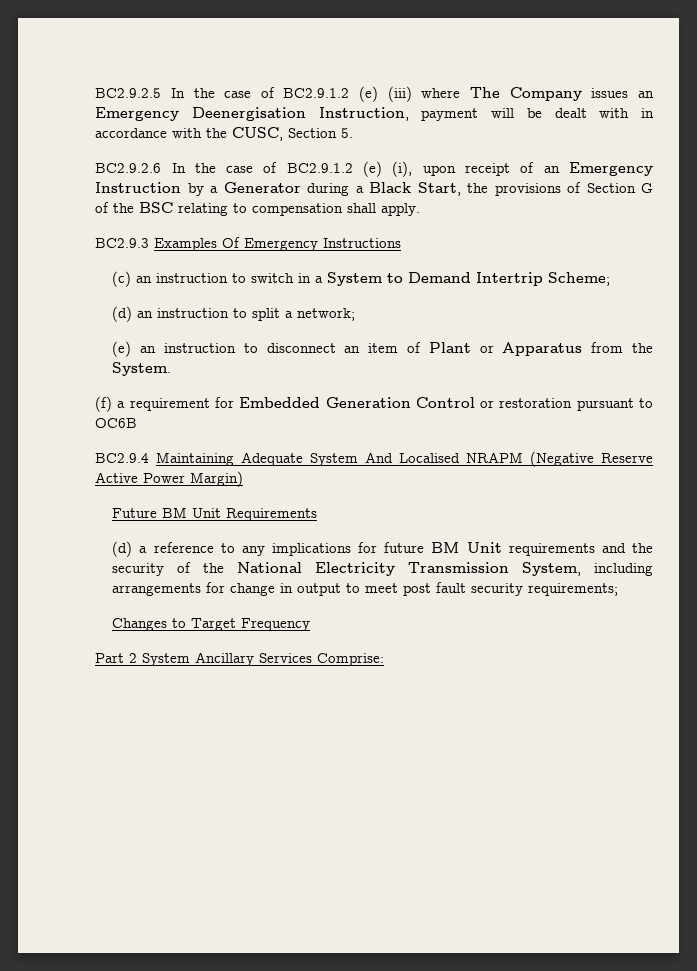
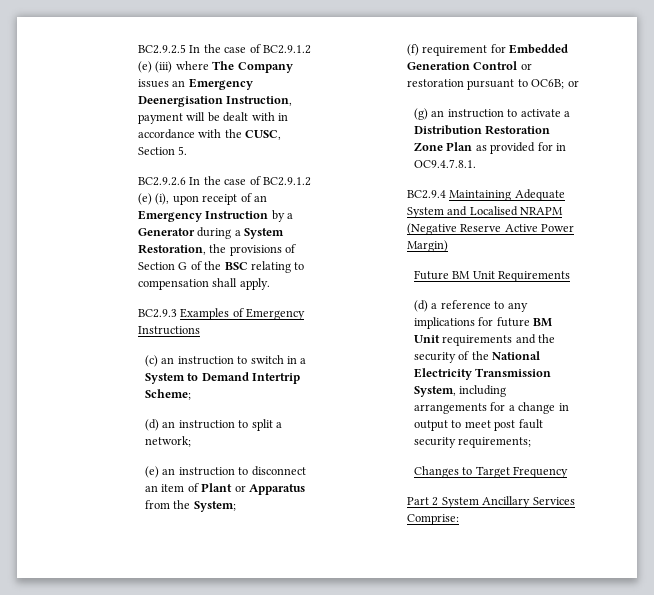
[369,182,461,196] Black Start, -> [244,228,285,239] [138,244,207,255] System Restoration,
[222,237,241,248] Of -> [232,308,244,317] of
[112,362,172,376] System. -> [193,501,236,512] System;
[117,401,126,408] a -> (420, 50) none
[95,418,138,428] OC6B -> [531,79,579,89] [414,108,570,120] [414,125,551,135] [414,142,566,154] [414,159,477,168] OC6B; or // (g) an instruction to activate a Distribution Restoration Zone Plan as provided for in OC9.4.7.8.1.
[365,452,394,463] And -> [447,206,468,216] and
(226, 587) none -> [508,405,515,411] a

